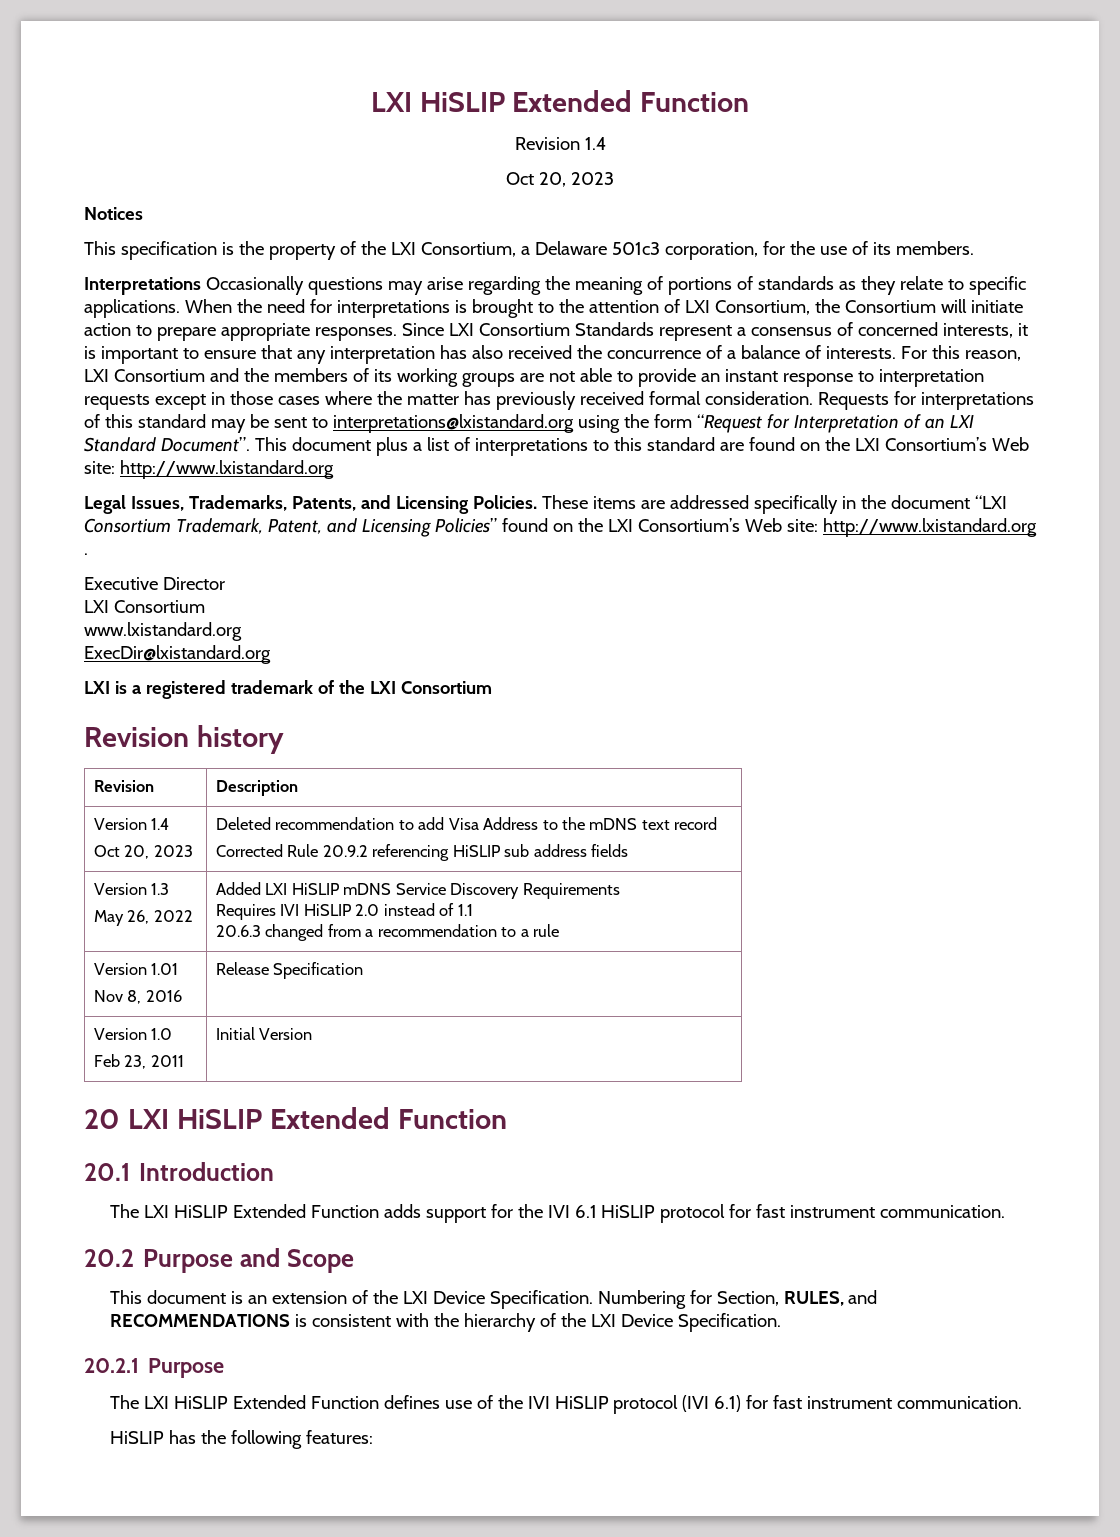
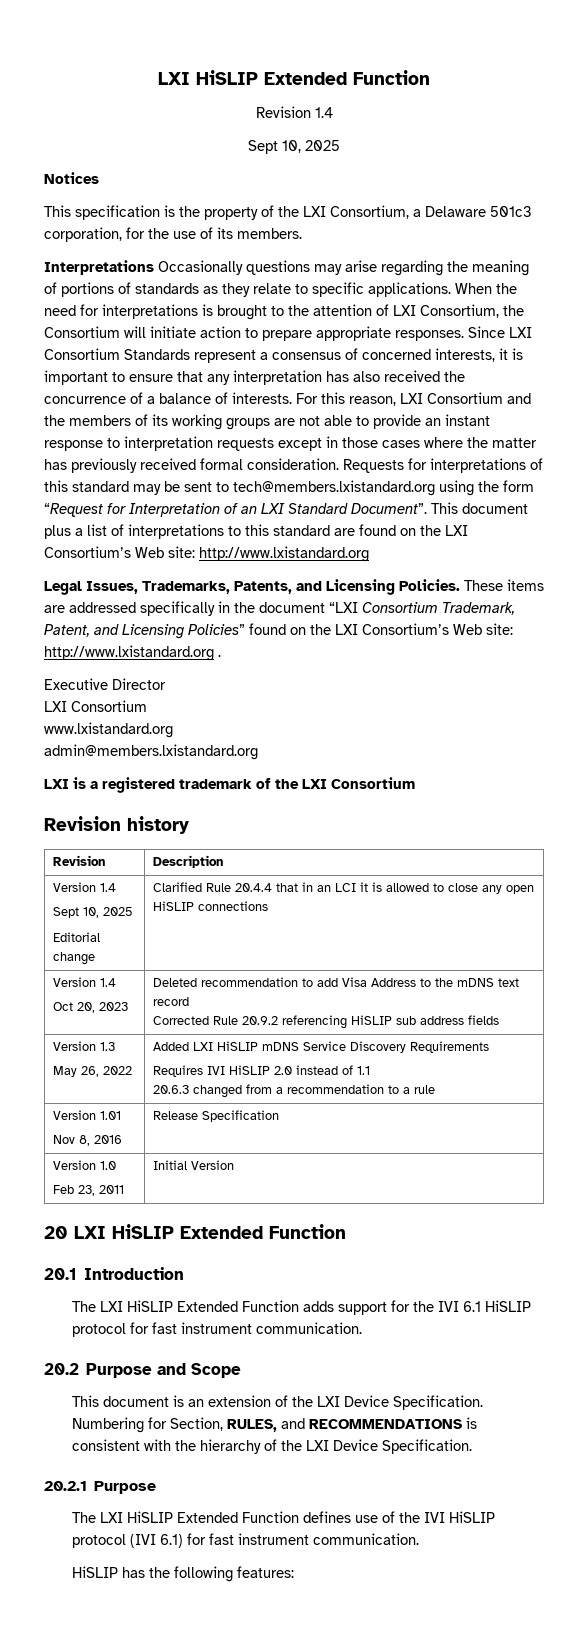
[506,172,614,187] Oct 20, 2023 -> [248,140,340,154] Sept 10, 2025
[332,414,574,433] interpretations@lxistandard.org -> [233,480,435,496] tech@members.lxistandard.org
[84,645,271,664] ExecDir@lxistandard.org -> [44,744,258,760] admin@members.lxistandard.org
(170, 824) none -> [53,907,134,918] [53,932,101,942] [53,952,96,965] [153,882,535,894] [153,901,269,911] [53,977,117,987] // Sept 10, 2025 // Editorial change | Clarified Rule 20.4.4 that in an LCI it is allowed to close any open HiSLIP connections // Version 1.4

